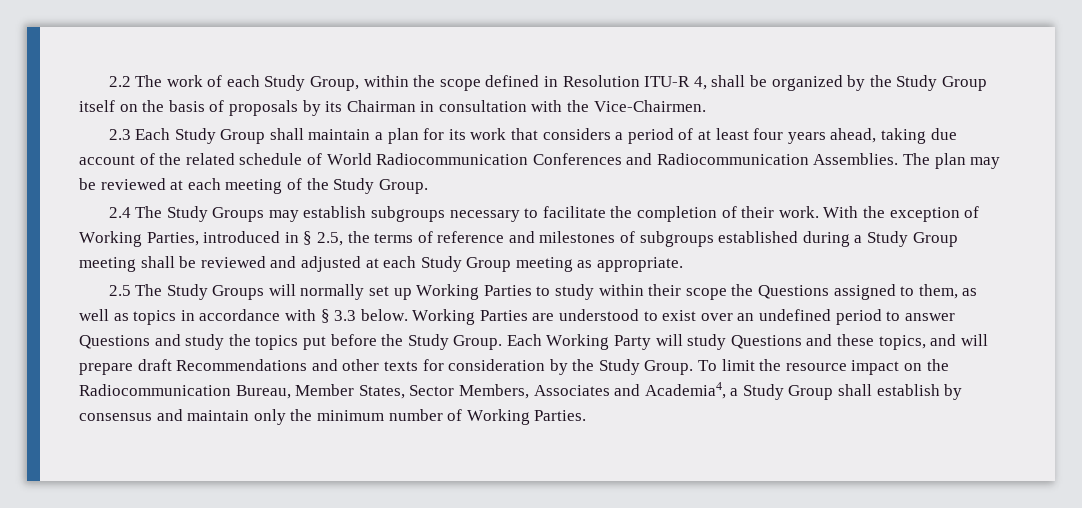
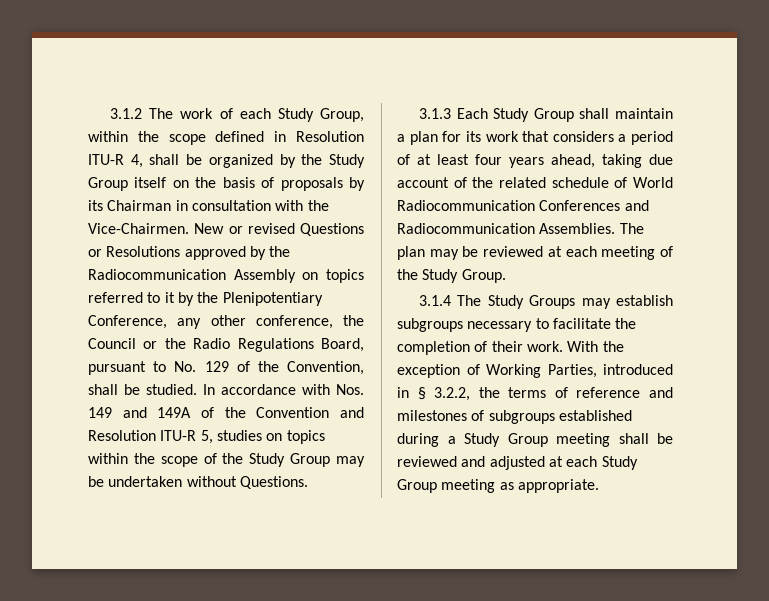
[108,76,131,87] 2.2 -> [110,108,143,119] 3.1.2
[108,129,131,140] // 2.3 -> [194,223,364,236] [88,246,291,260] [88,269,365,283] [88,292,323,306] [88,315,364,329] [88,338,364,352] [88,361,364,375] [88,384,364,395] [88,407,364,418] [88,430,325,444] [88,453,365,467] [88,476,308,489] [419,108,452,119] New or revised Questions or Resolutions approved by the Radiocommunication Assembly on topics referred to it by the Plenipotentiary Conference, any other conference, the Council or the Radio Regulations Board, pursuant to No. 129 of the Convention, shall be studied. In accordance with Nos. 149 and 149A of the Convention and Resolution ITU-R 5, studies on topics within the scope of the Study Group may be undertaken without Questions. // 3.1.3
[108,207,131,218] 2.4 -> [419,295,452,306] 3.1.4
[316,232,343,246] 2.5, -> [434,387,471,401] 3.2.2,
[108,284,978,300] [79,309,955,325] [79,334,988,350] [79,359,949,375] [79,382,963,400] [79,409,587,425] // 2.5 The Study Groups will normally set up Working Parties to study within their scope the Questions assigned to them, as well as topics in accordance with § 3.3 below. Working Parties are understood to exist over an undefined period to answer Questions and study the topics put before the Study Group. Each Working Party will study Questions and these topics, and will prepare draft Recommendations and other texts for consideration by the Study Group. To limit the resource impact on the Radiocommunication Bureau, Member States, Sector Members, Associates and Academia4, a Study Group shall establish by consensus and maintain only the minimum number of Working Parties. -> (599, 486) none

